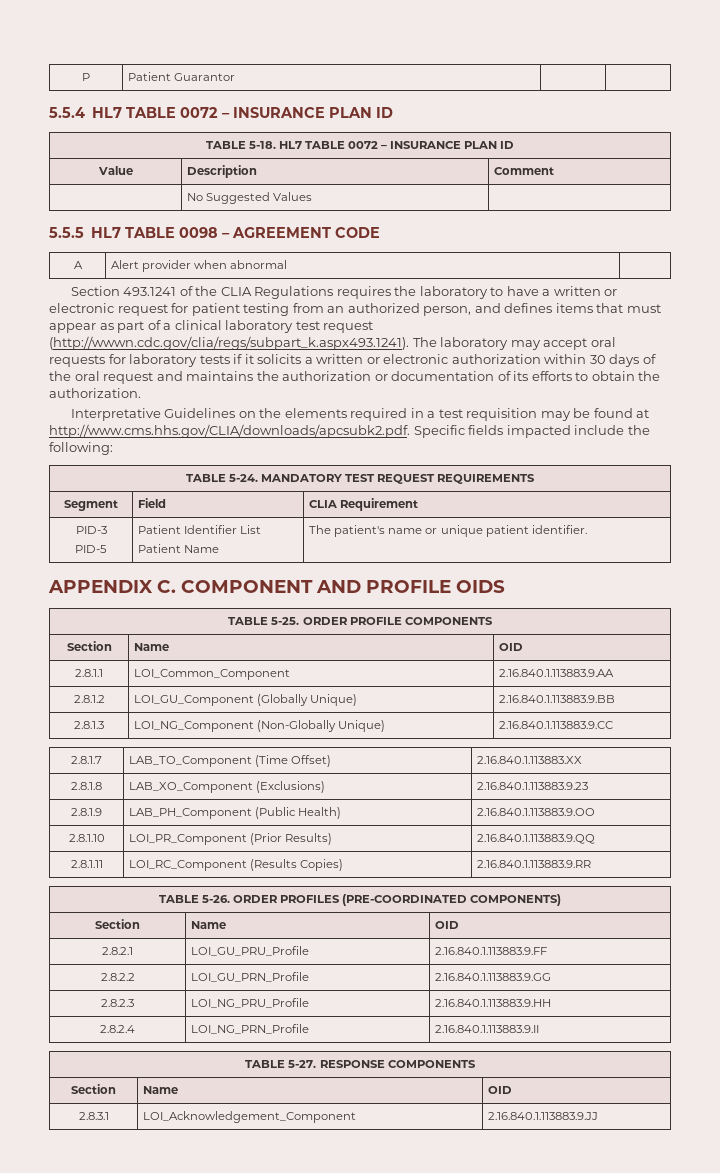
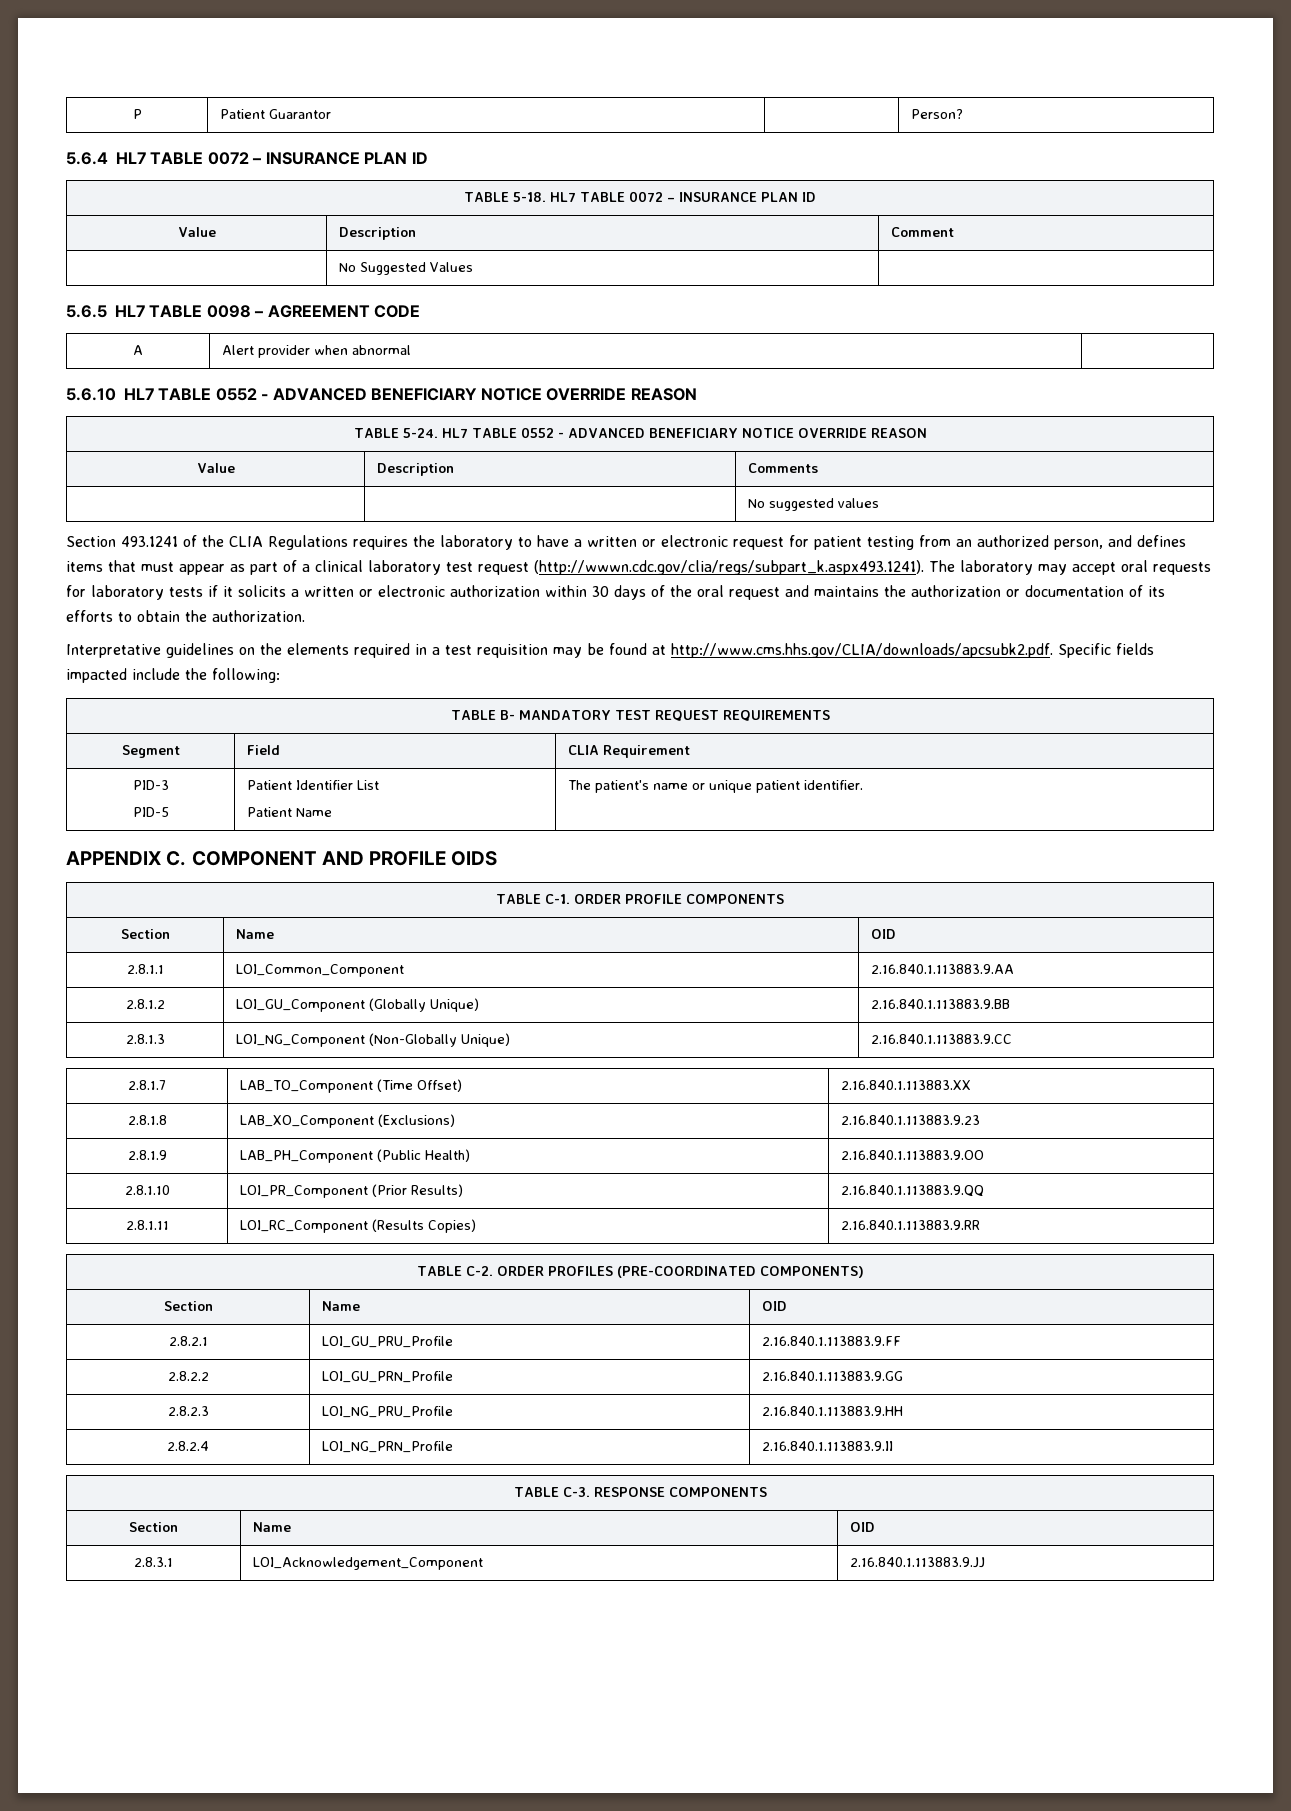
[49,107,85,118] // 5.5.4 -> [910,109,963,119] [66,152,108,165] Person? // 5.6.4
[49,227,84,238] 5.5.5 -> [66,305,107,318] 5.6.5
(288, 264) none -> [66,388,697,401] [353,427,927,438] [196,463,235,473] [376,463,454,476] [747,463,818,473] [747,498,879,511] // 5.6.10 HL7 TABLE 0552 - ADVANCED BENEFICIARY NOTICE OVERRIDE REASON // TABLE 5-24. HL7 TABLE 0552 - ADVANCED BENEFICIARY NOTICE OVERRIDE REASON // Value | Description | Comments // | | No suggested values
[164,408,236,418] Guidelines -> [166,643,234,658] guidelines
[228,474,258,482] 5-24. -> [499,710,515,720] B-
[271,617,300,625] 5-25. -> [545,894,570,904] C-1.
[201,895,230,903] 5-26. -> [465,1266,493,1276] C-2.
[288,1060,317,1068] 5-27. -> [562,1487,590,1497] C-3.

